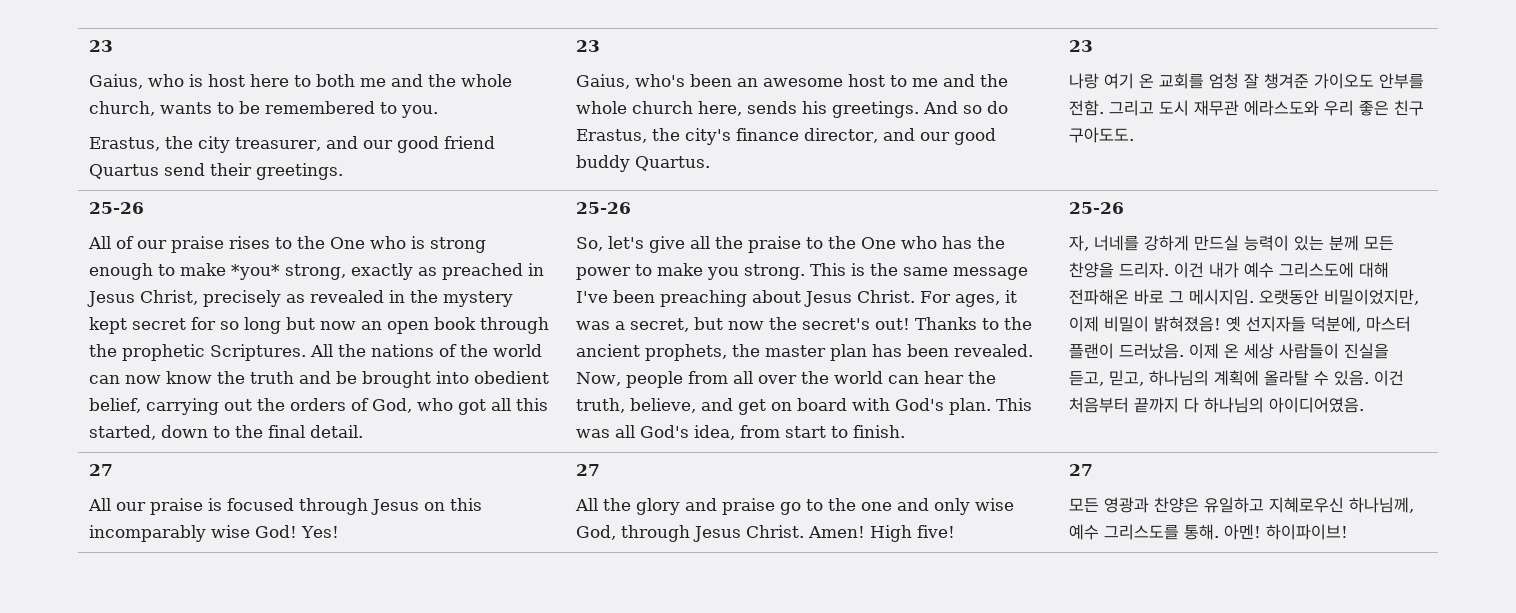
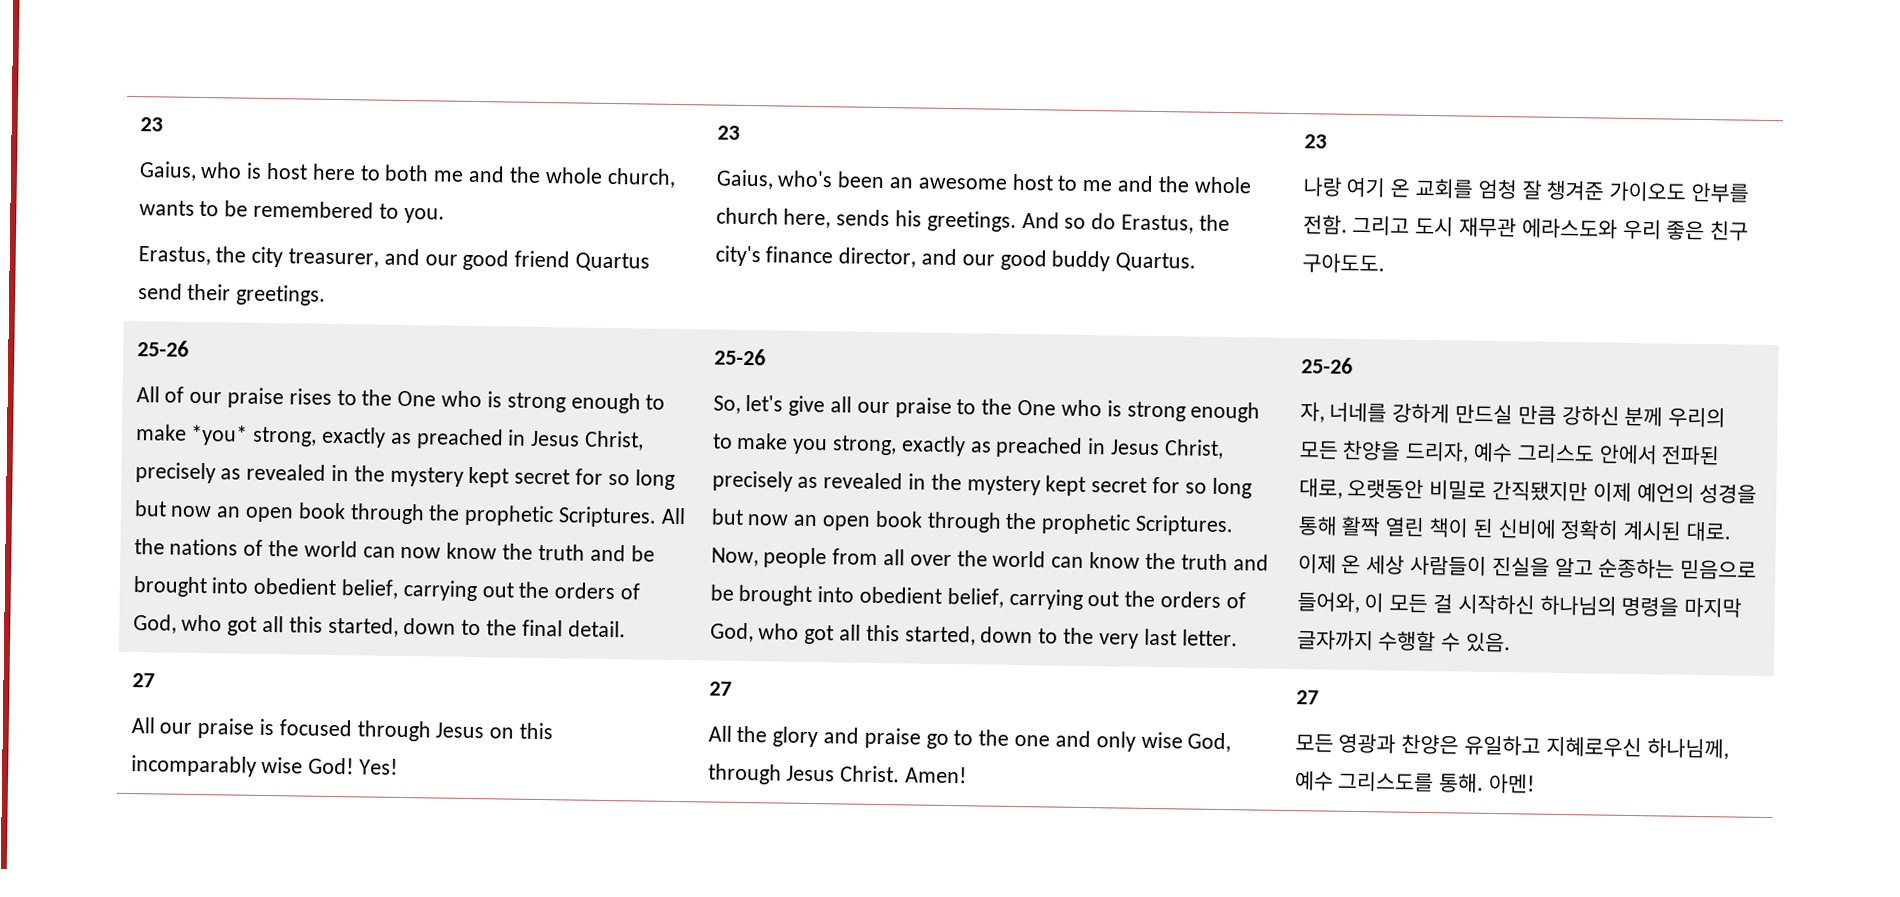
[715,236,744,249] the -> [856,401,890,414] our
[942,236,1006,249] [576,263,1029,280] [576,290,1018,307] [576,317,1033,332] [576,344,1034,361] has the power to make you strong. This is the same message I've been preaching about Jesus Christ. For ages, it was a secret, but now the secret's out! Thanks to the ancient prophets, the master plan has been revealed. -> [1106,400,1261,423] [711,432,1224,460] [711,470,1252,499] [710,508,1235,537] is strong enough to make you strong, exactly as preached in Jesus Christ, precisely as revealed in the mystery kept secret for so long but now an open book through the prophetic Scriptures.
[924,371,997,384] [576,398,1033,415] [576,425,906,440] hear the truth, believe, and get on board with God's plan. This was all God's idea, from start to finish. -> [1089,552,1269,571] [709,584,1246,610] [709,622,1238,649] know the truth and be brought into obedient belief, carrying out the orders of God, who got all this started, down to the very last letter.
[1244,235,1395,251] [1069,262,1390,278] [1069,289,1420,305] [1069,316,1412,332] [1069,343,1185,359] 능력이 있는 분께 모든 찬양을 드리자. 이건 내가 예수 그리스도에 대해 전파해온 바로 그 메시지임. 오랫동안 비밀이었지만, 이제 비밀이 밝혀졌음! 옛 선지자들 덕분에, 마스터 플랜이 드러났음. -> [1517,405,1727,428] [1298,440,1721,466] [1298,478,1758,504] [1297,515,1732,542] 만큼 강하신 분께 우리의 모든 찬양을 드리자, 예수 그리스도 안에서 전파된 대로, 오랫동안 비밀로 간직됐지만 이제 예언의 성경을 통해 활짝 열린 책이 된 신비에 정확히 계시된 대로.
[1069,370,1405,386] [1069,397,1365,413] 듣고, 믿고, 하나님의 계획에 올라탈 수 있음. 이건 처음부터 끝까지 다 하나님의 아이디어였음. -> [1554,557,1758,580] [1296,592,1743,618] [1296,630,1512,653] 알고 순종하는 믿음으로 들어와, 이 모든 걸 시작하신 하나님의 명령을 마지막 글자까지 수행할 수 있음.
[870,525,956,542] High five! -> (968, 775) none
[1266,524,1349,540] 하이파이브! -> (1536, 783) none

